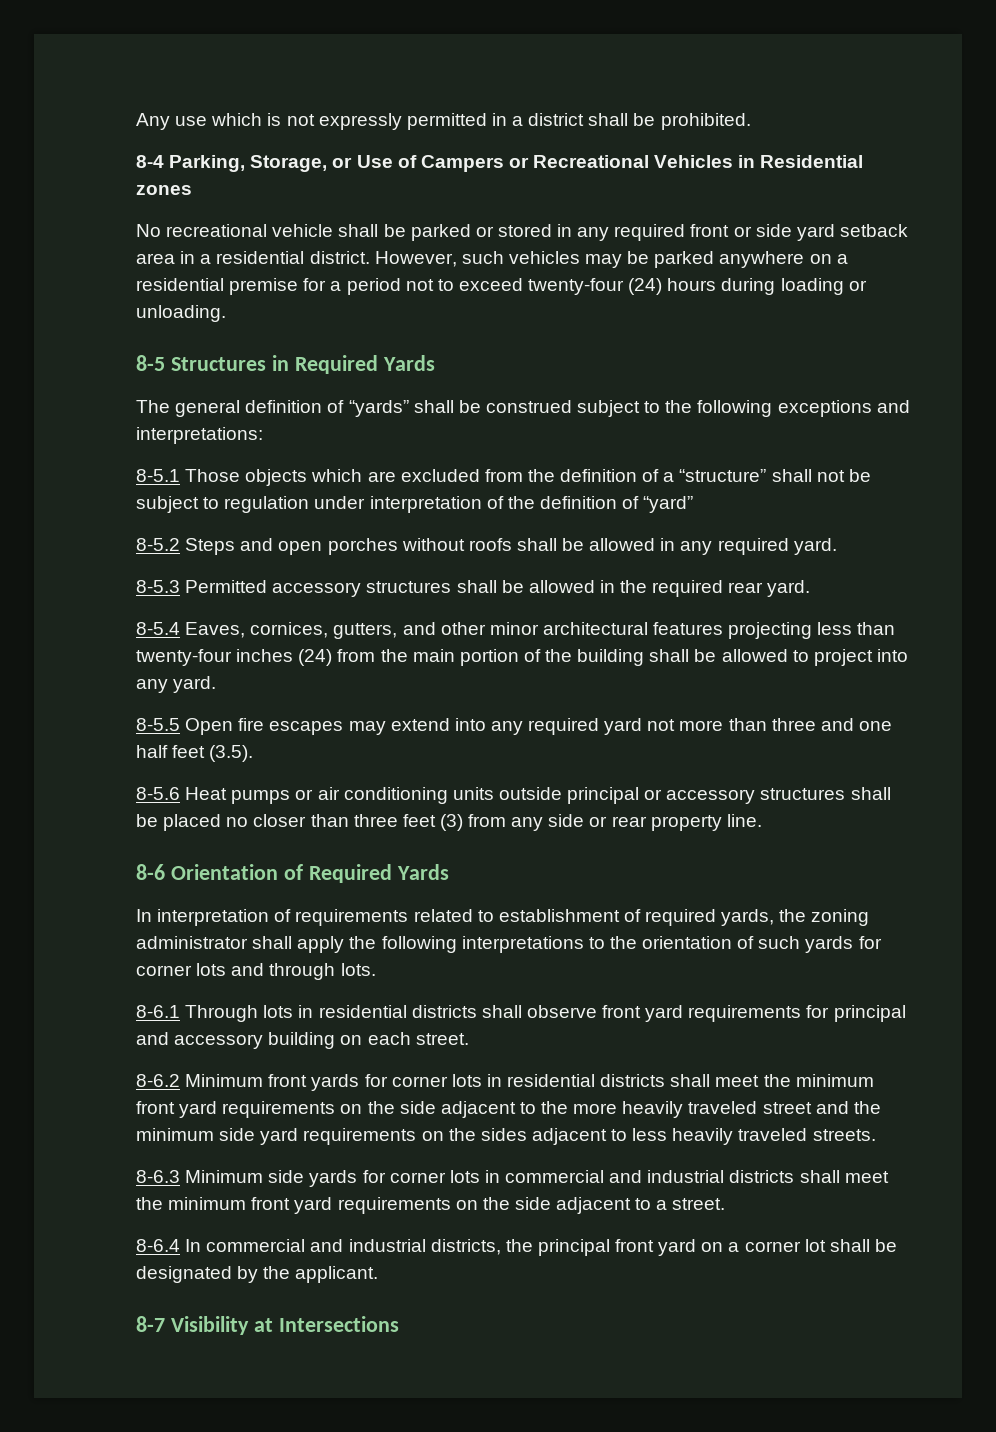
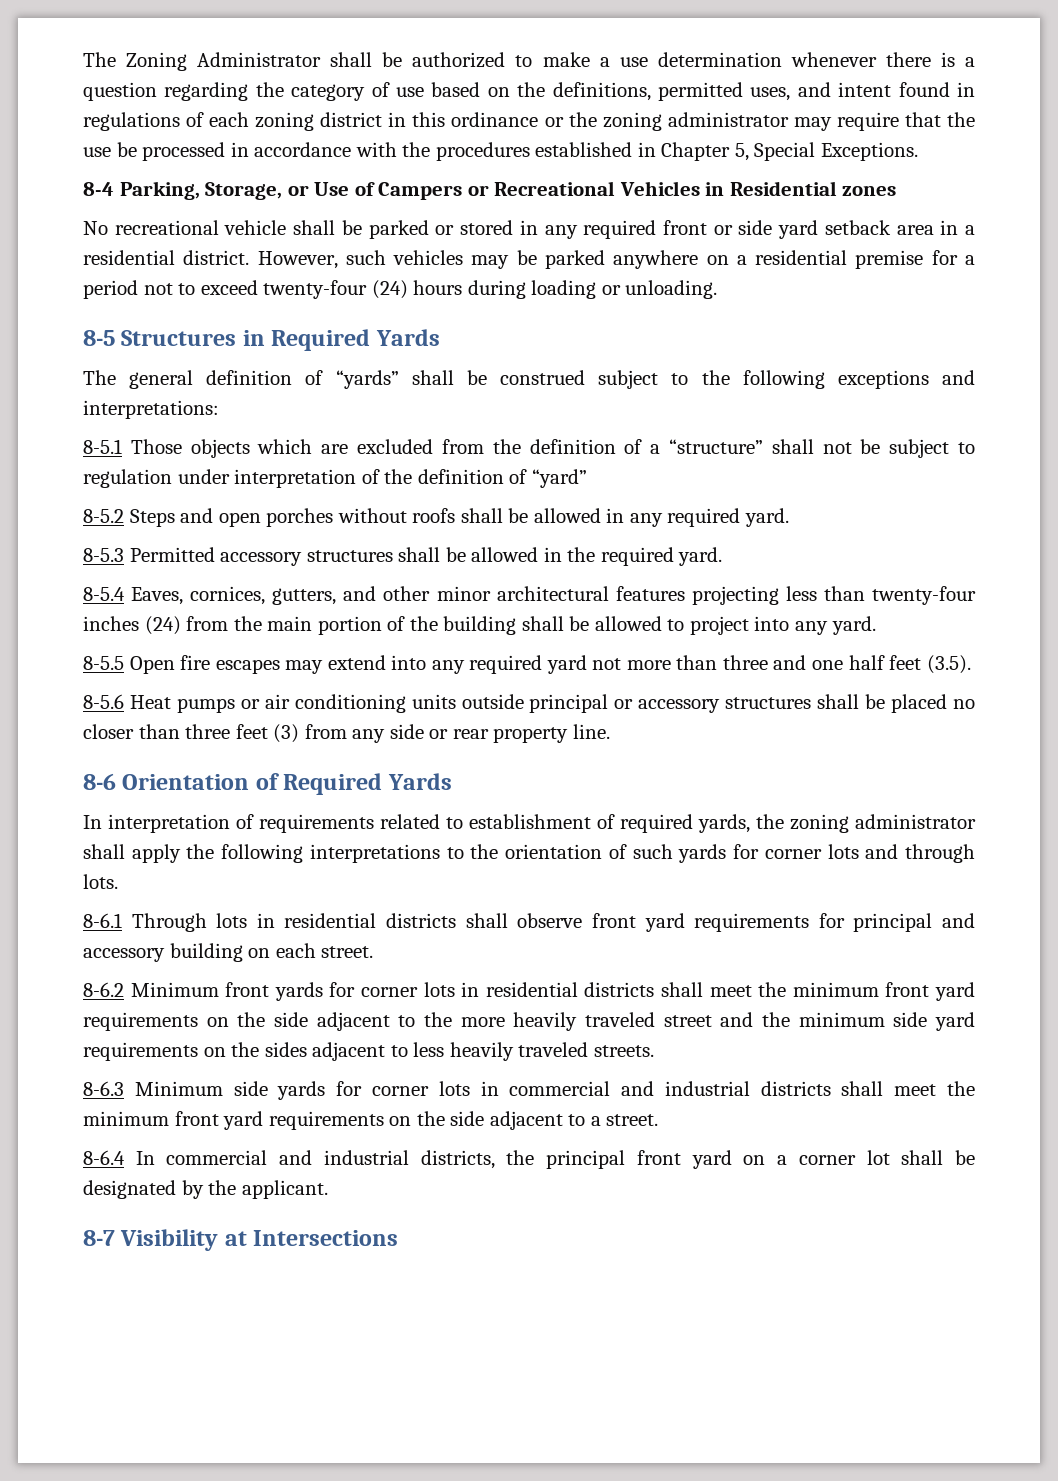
[136,113,751,130] Any use which is not expressly permitted in a district shall be prohibited. -> [83,52,975,71] [83,82,975,101] [83,112,976,131] [83,142,918,161] The Zoning Administrator shall be authorized to make a use determination whenever there is a question regarding the category of use based on the definitions, permitted uses, and intent found in regulations of each zoning district in this ordinance or the zoning administrator may require that the use be processed in accordance with the procedures established in Chapter 5, Special Exceptions.
[728,582,764,593] rear -> (674, 556) none

